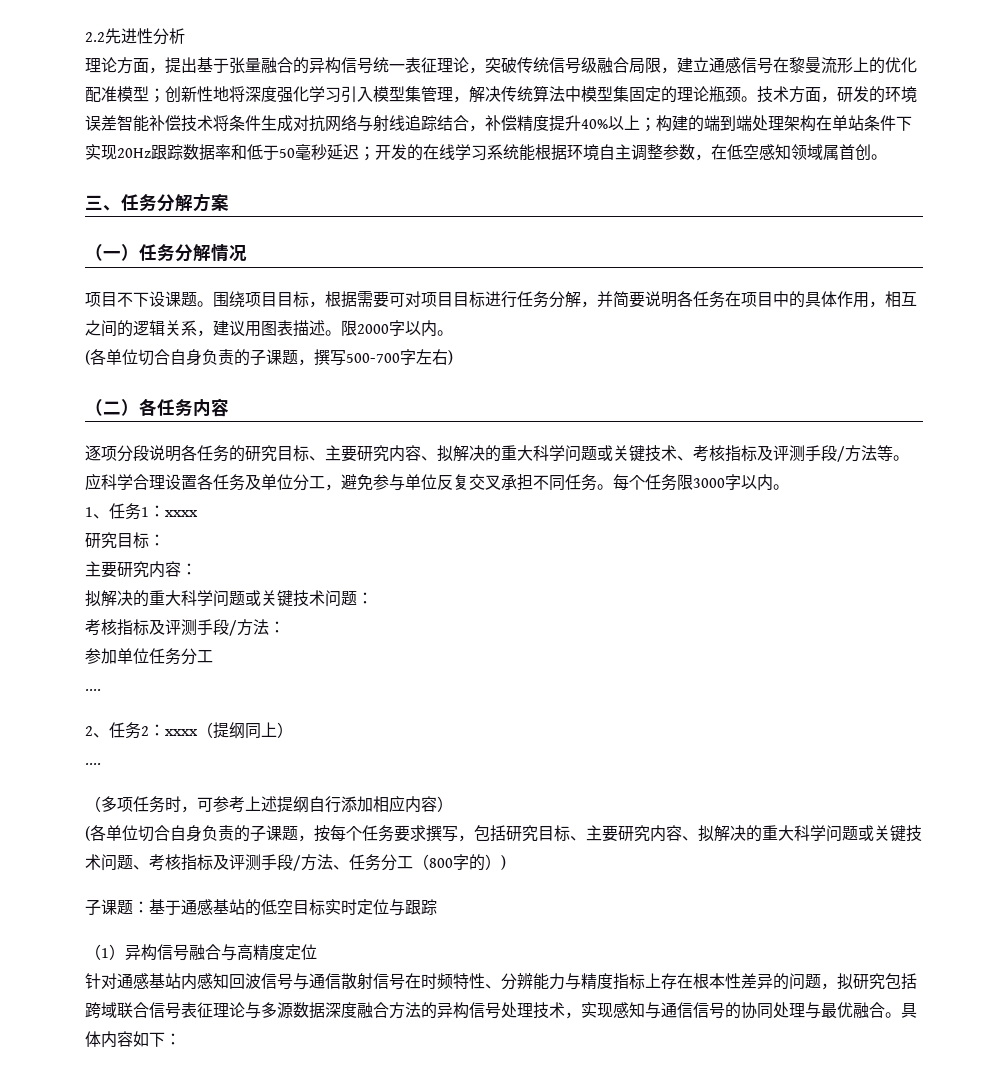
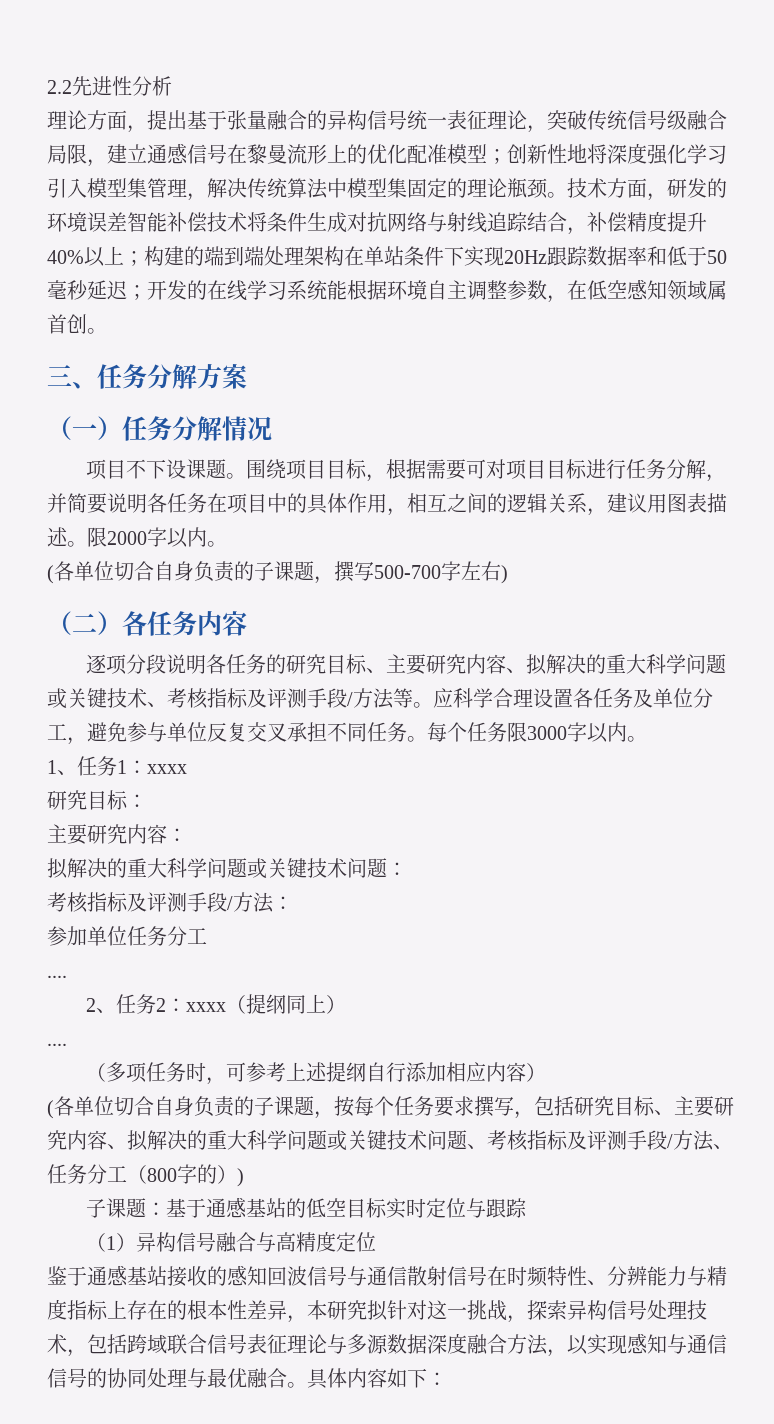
[85,973,197,990] 针对通感基站内 -> [47,1265,227,1287] 鉴于通感基站接收的
(693, 981) none -> [167,1300,187,1320] 的
[773,973,885,990] 的问题，拟研究 -> [287,1300,707,1323] [47,1334,87,1357] ，本研究拟针对这一挑战，探索异构信号处理技术，
[421,1002,581,1019] 的异构信号处理技术， -> [547,1335,588,1357] ，以

